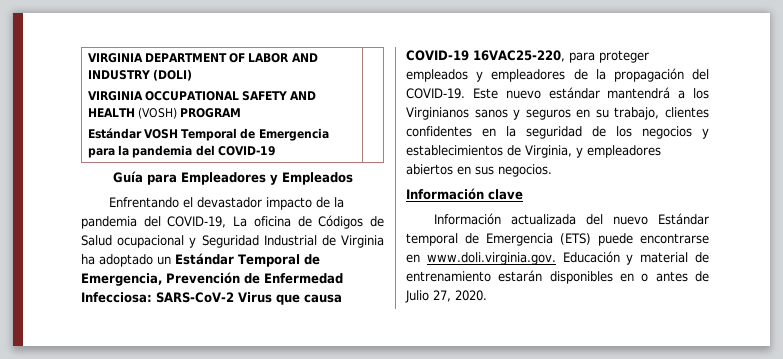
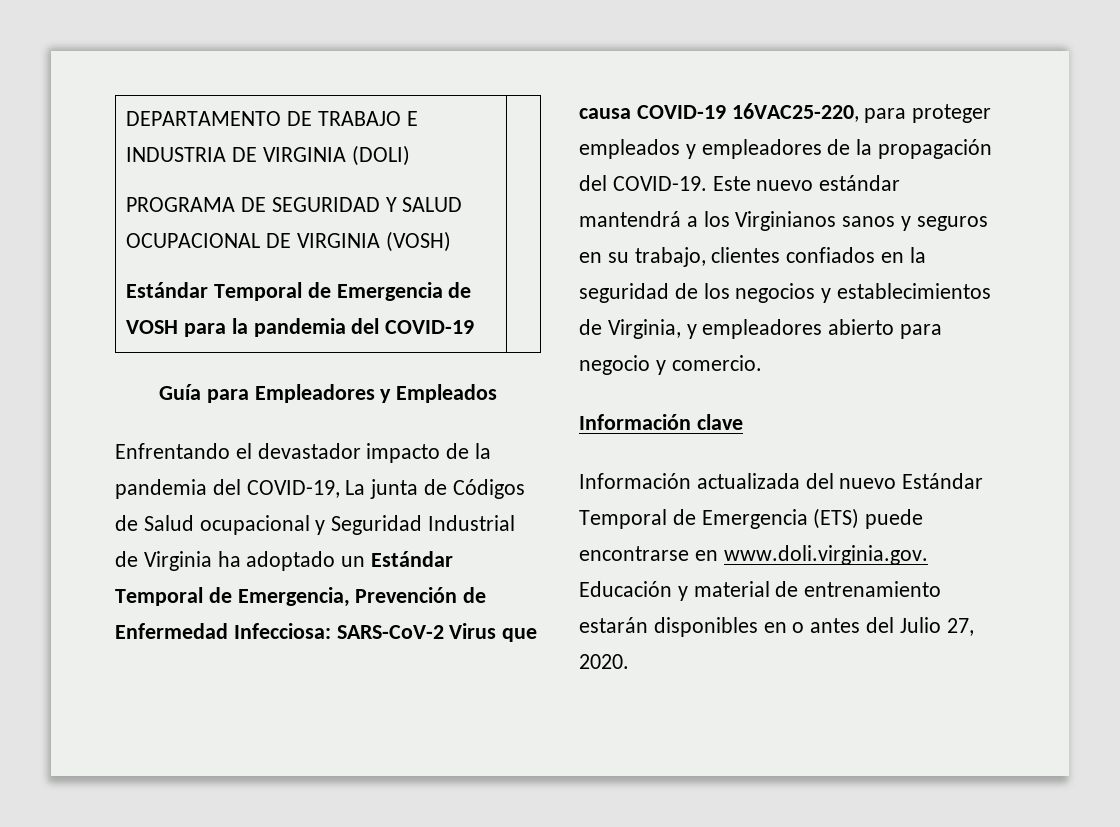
[88,53,318,63] [88,69,193,81] [88,91,317,101] [88,108,136,117] VIRGINIA DEPARTMENT OF LABOR AND INDUSTRY (DOLI) // VIRGINIA OCCUPATIONAL SAFETY AND HEALTH -> [126,111,418,126] [126,145,410,166] [126,197,463,212] [126,233,380,248] DEPARTAMENTO DE TRABAJO E INDUSTRIA DE VIRGINIA (DOLI) // PROGRAMA DE SEGURIDAD Y SALUD OCUPACIONAL DE VIRGINIA
[180,108,242,118] [88,128,329,141] PROGRAM // Estándar VOSH Temporal de Emergencia -> [126,282,472,301] [126,320,179,334] // Estándar Temporal de Emergencia de VOSH
[253,216,291,227] oficina -> [370,479,419,499] junta
[406,126,472,137] confidentes -> [786,247,876,263] confiados
[406,164,552,177] abiertos en sus negocios. -> [828,319,943,339] [579,355,762,375] abierto para negocio y comercio.
[406,233,458,246] temporal -> [579,509,667,529] Temporal
[695,271,709,282] de -> [866,617,895,633] del

